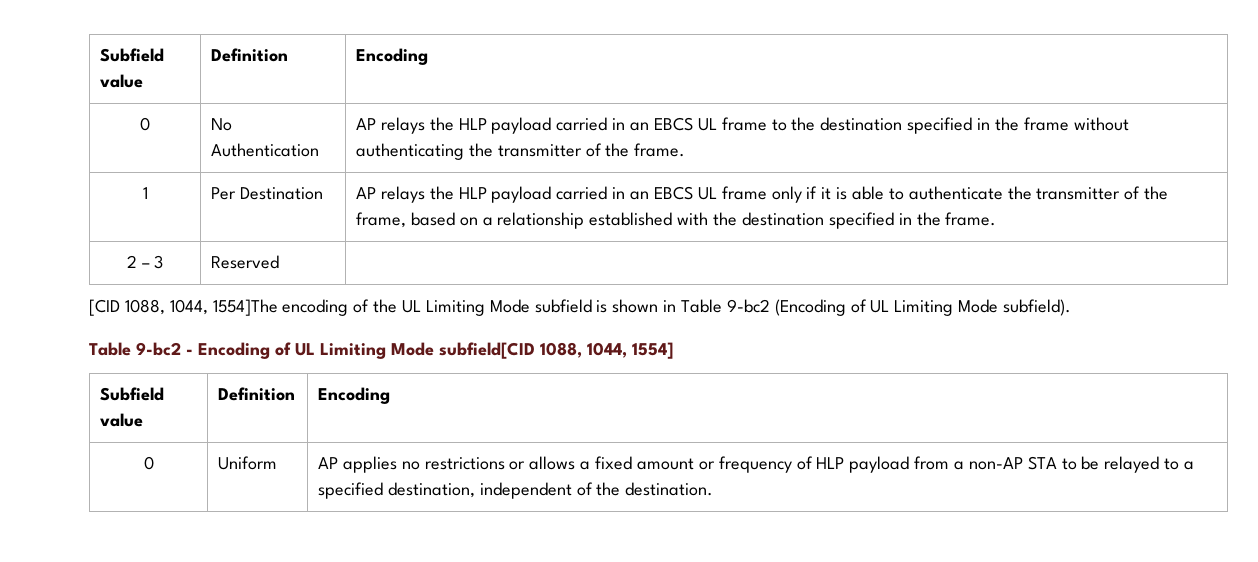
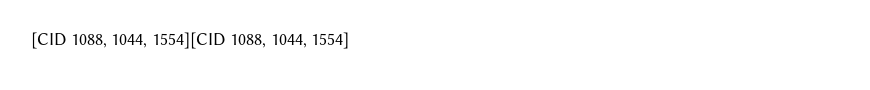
[100,48,165,62] [100,74,144,88] [211,48,289,62] [356,48,429,65] [140,117,150,131] [211,118,233,131] [211,143,320,157] [356,117,1129,134] [356,143,686,160] [142,187,148,199] [211,187,323,200] [356,186,1169,203] [356,212,997,229] [126,255,164,269] [211,255,280,269] [89,299,1072,316] [89,342,673,359] [100,387,165,401] [100,413,144,427] [218,387,296,401] [318,387,391,404] [143,456,154,470] [218,456,278,470] [318,456,1194,473] [318,482,714,499] Subfield value | Definition | Encoding // 0 | No Authentication | AP relays the HLP payload carried in an EBCS UL frame to the destination specified in the frame without authenticating the transmitter of the frame. // 1 | Per Destination | AP relays the HLP payload carried in an EBCS UL frame only if it is able to authenticate the transmitter of the frame, based on a relationship established with the destination specified in the frame. // 2 – 3 | Reserved | // [CID 1088, 1044, 1554]The encoding of the UL Limiting Mode subfield is shown in Table 9-bc2 (Encoding of UL Limiting Mode subfield). // Table 9-bc2 - Encoding of UL Limiting Mode subfield[CID 1088, 1044, 1554] // Subfield value | Definition | Encoding // 0 | Uniform | AP applies no restrictions or allows a fixed amount or frequency of HLP payload from a non-AP STA to be relayed to a specified destination, independent of the destination. -> [31,32,350,49] [CID 1088, 1044, 1554][CID 1088, 1044, 1554]

